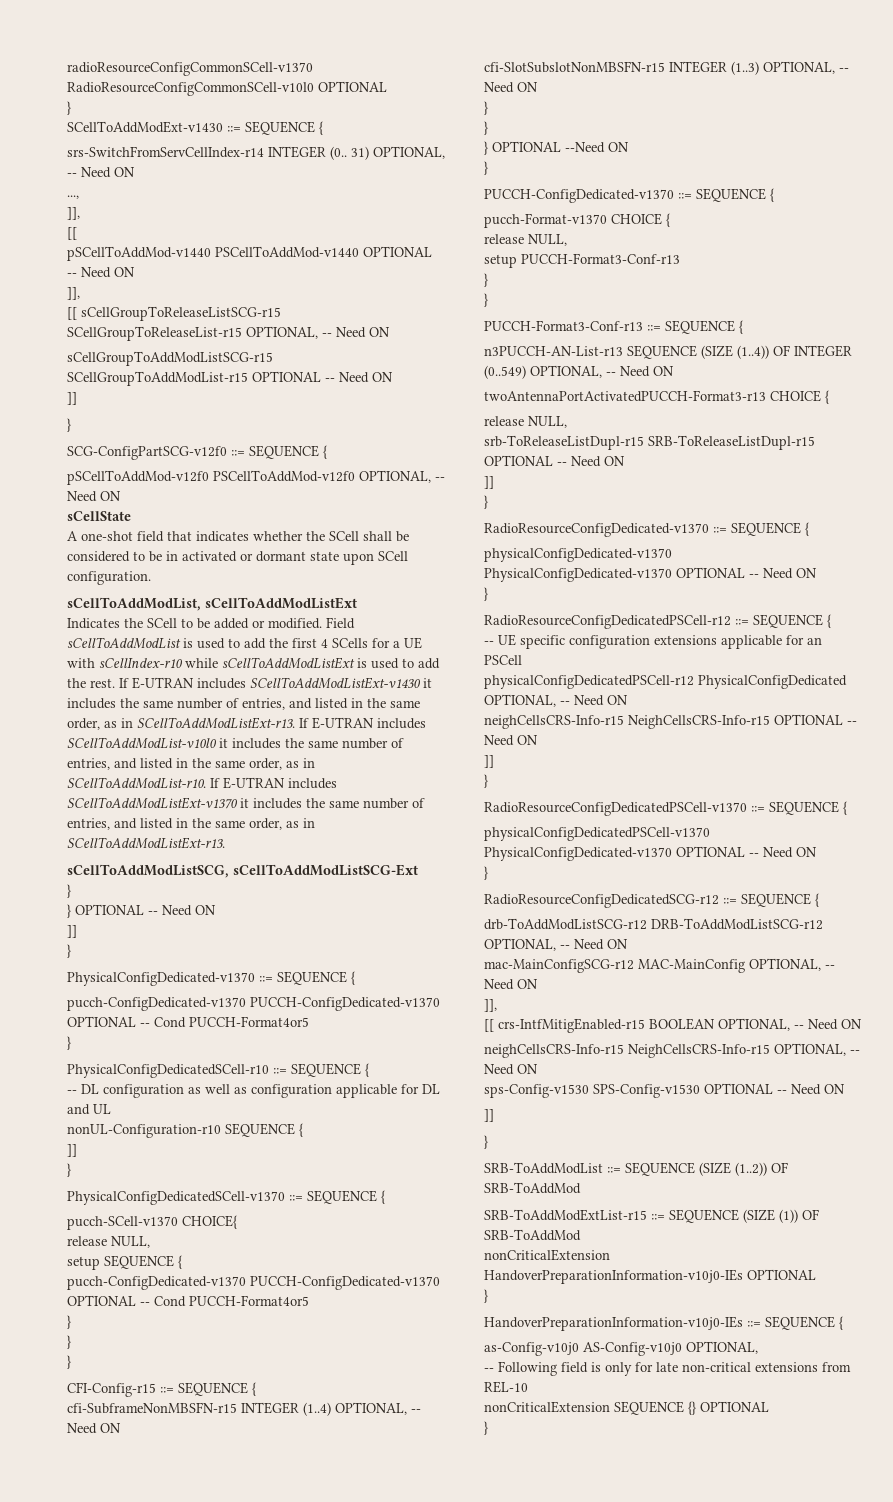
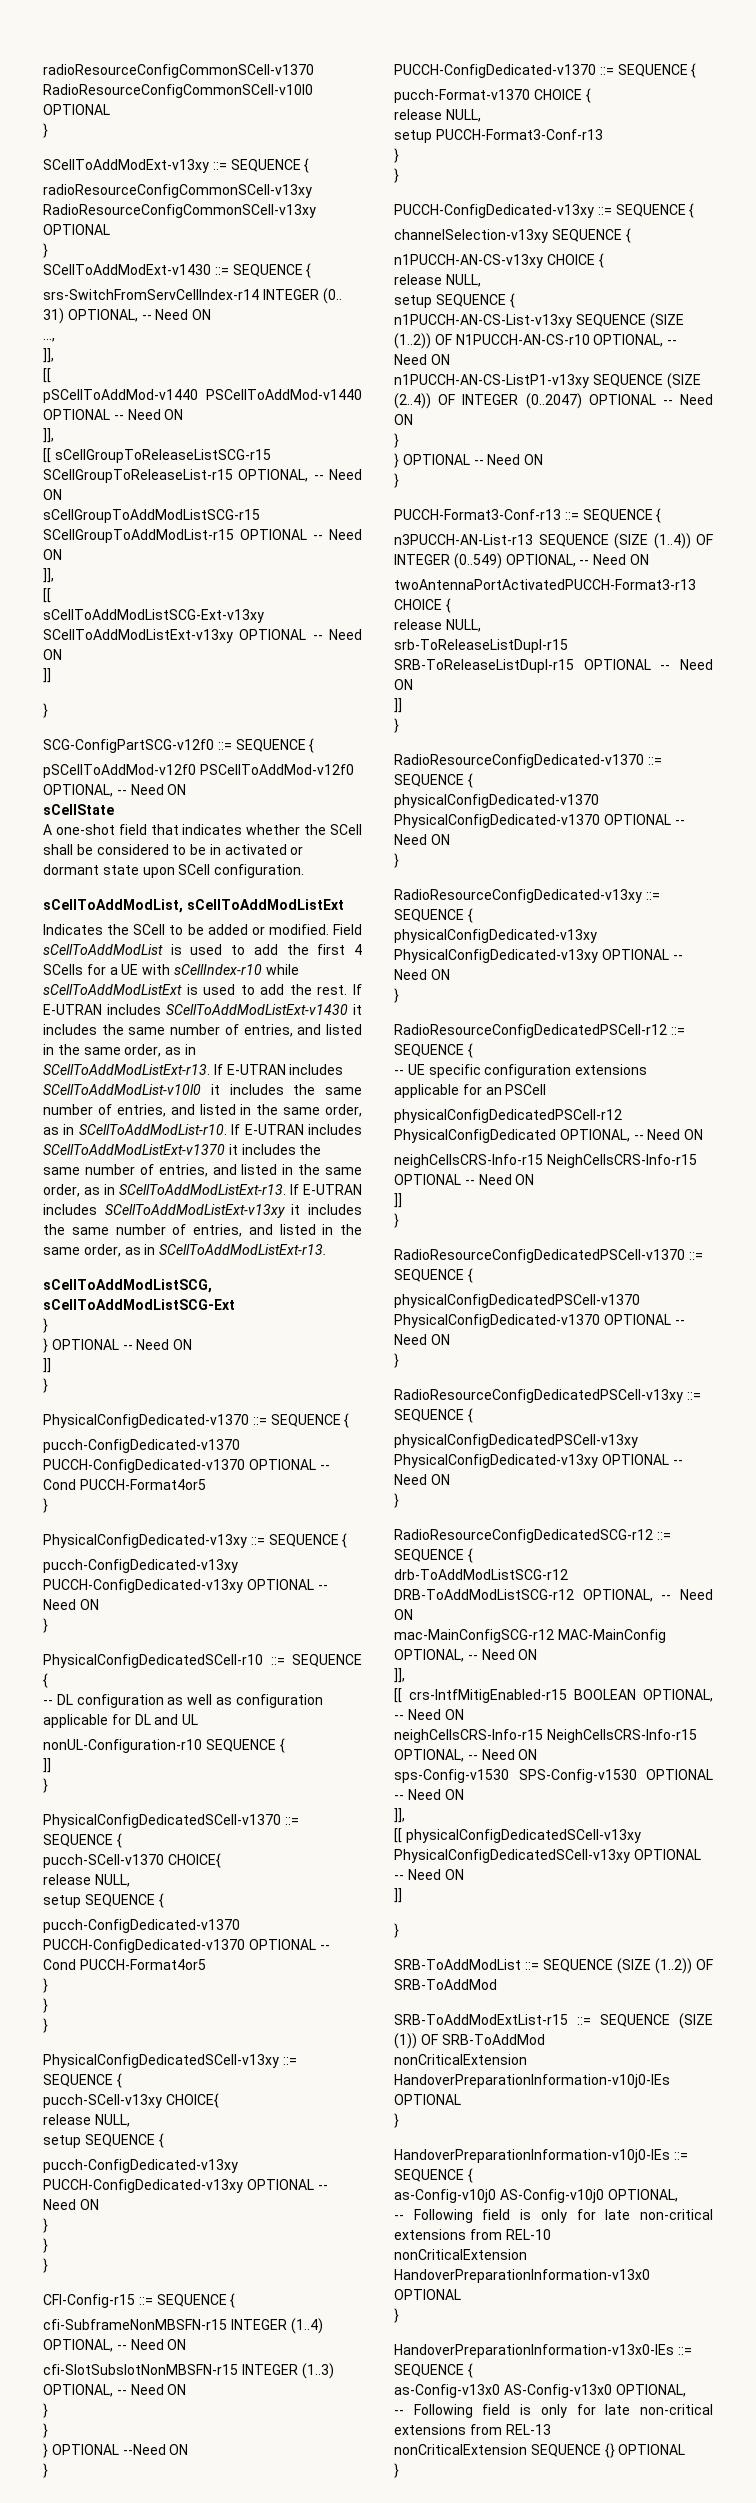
(71, 108) none -> [43,158,310,173] [43,184,312,198] [43,204,316,218] [43,224,110,235] [43,243,48,258] // SCellToAddModExt-v13xy ::= SEQUENCE { // radioResourceConfigCommonSCell-v13xy RadioResourceConfigCommonSCell-v13xy OPTIONAL // }
(393, 377) none -> [43,568,54,583] [43,588,51,603] [43,609,264,623] [43,629,362,643] [43,649,62,660] // ]], // [[ // sCellToAddModListSCG-Ext-v13xy SCellToAddModListExt-v13xy OPTIONAL -- Need ON
(225, 843) none -> [290,1184,362,1195] [43,1204,362,1218] [43,1224,362,1237] [43,1244,328,1257] If E-UTRAN includes SCellToAddModListExt-v13xy it includes the same number of entries, and listed in the same order, as in SCellToAddModListExt-r13.
(71, 1043) none -> [43,1533,348,1548] [43,1559,238,1573] [43,1579,328,1593] [43,1599,99,1610] [43,1618,48,1633] // PhysicalConfigDedicated-v13xy ::= SEQUENCE { // pucch-ConfigDedicated-v13xy PUCCH-ConfigDedicated-v13xy OPTIONAL -- Need ON // }
(71, 1362) none -> [43,2054,297,2068] [43,2073,122,2088] [43,2093,219,2108] [43,2114,130,2127] [43,2133,164,2148] [43,2159,238,2173] [43,2179,328,2193] [43,2199,99,2210] [43,2218,48,2233] [43,2238,48,2253] [43,2258,48,2273] // PhysicalConfigDedicatedSCell-v13xy ::= SEQUENCE { // pucch-SCell-v13xy CHOICE{ // release NULL, // setup SEQUENCE { // pucch-ConfigDedicated-v13xy PUCCH-ConfigDedicated-v13xy OPTIONAL -- Need ON // } // } // }
(488, 300) none -> [394,203,695,218] [394,228,631,243] [394,253,604,268] [394,274,481,287] [394,293,515,308] [394,313,684,329] [394,333,678,349] [394,354,450,365] [394,373,701,389] [394,393,713,409] [394,414,413,425] [394,433,399,448] [394,453,544,468] [394,473,399,488] // PUCCH-ConfigDedicated-v13xy ::= SEQUENCE { // channelSelection-v13xy SEQUENCE { // n1PUCCH-AN-CS-v13xy CHOICE { // release NULL, // setup SEQUENCE { // n1PUCCH-AN-CS-List-v13xy SEQUENCE (SIZE (1..2)) OF N1PUCCH-AN-CS-r10 OPTIONAL, -- Need ON // n1PUCCH-AN-CS-ListP1-v13xy SEQUENCE (SIZE (2..4)) OF INTEGER (0..2047) OPTIONAL -- Need ON // } // } OPTIONAL -- Need ON // }
(488, 594) none -> [394,889,660,903] [394,908,473,923] [394,929,597,943] [394,949,683,963] [394,969,450,980] [394,988,399,1003] // RadioResourceConfigDedicated-v13xy ::= SEQUENCE { // physicalConfigDedicated-v13xy PhysicalConfigDedicated-v13xy OPTIONAL -- Need ON // }
(488, 873) none -> [394,1389,701,1403] [394,1408,473,1423] [394,1434,638,1448] [394,1454,683,1468] [394,1474,450,1485] [394,1493,399,1508] // RadioResourceConfigDedicatedPSCell-v13xy ::= SEQUENCE { // physicalConfigDedicatedPSCell-v13xy PhysicalConfigDedicated-v13xy OPTIONAL -- Need ON // }
(845, 1089) none -> [394,1808,405,1823] [394,1828,641,1843] [394,1849,701,1863] [394,1869,464,1880] // ]], // [[ physicalConfigDedicatedSCell-v13xy PhysicalConfigDedicatedSCell-v13xy OPTIONAL -- Need ON
(528, 1387) none -> [394,2249,527,2260] [394,2269,650,2283] [394,2289,461,2300] [394,2308,399,2323] [394,2344,692,2358] [394,2363,473,2378] [394,2384,686,2398] [394,2404,713,2418] [394,2424,551,2435] // nonCriticalExtension HandoverPreparationInformation-v13x0 OPTIONAL // } // HandoverPreparationInformation-v13x0-IEs ::= SEQUENCE { // as-Config-v13x0 AS-Config-v13x0 OPTIONAL, // -- Following field is only for late non-critical extensions from REL-13

